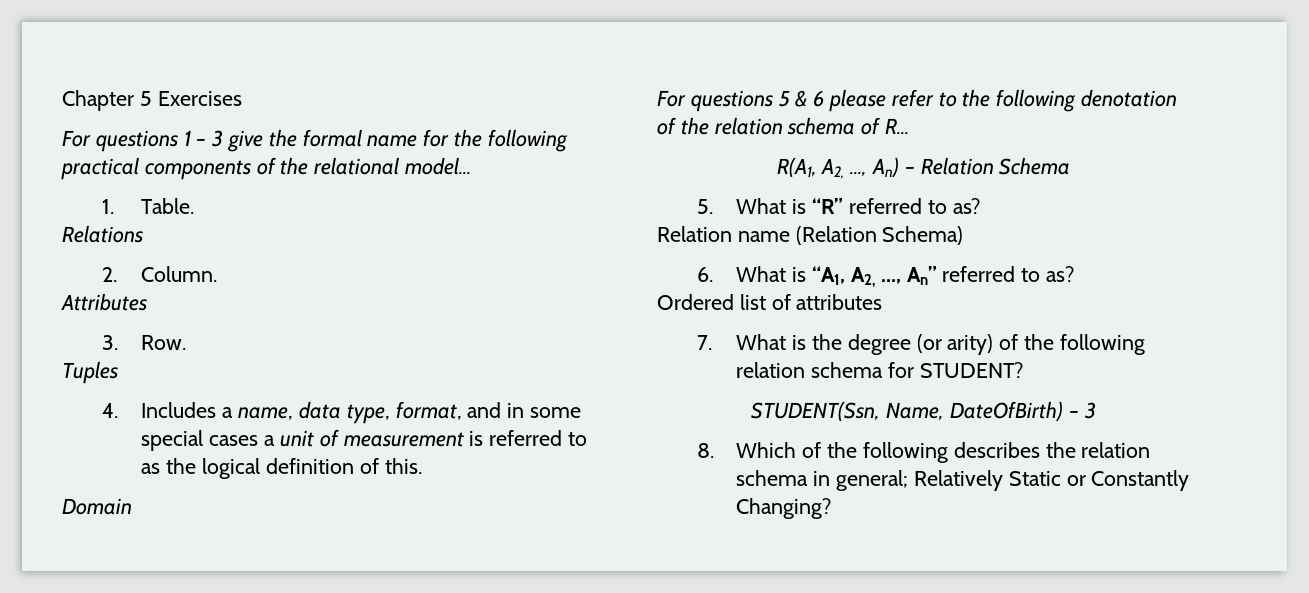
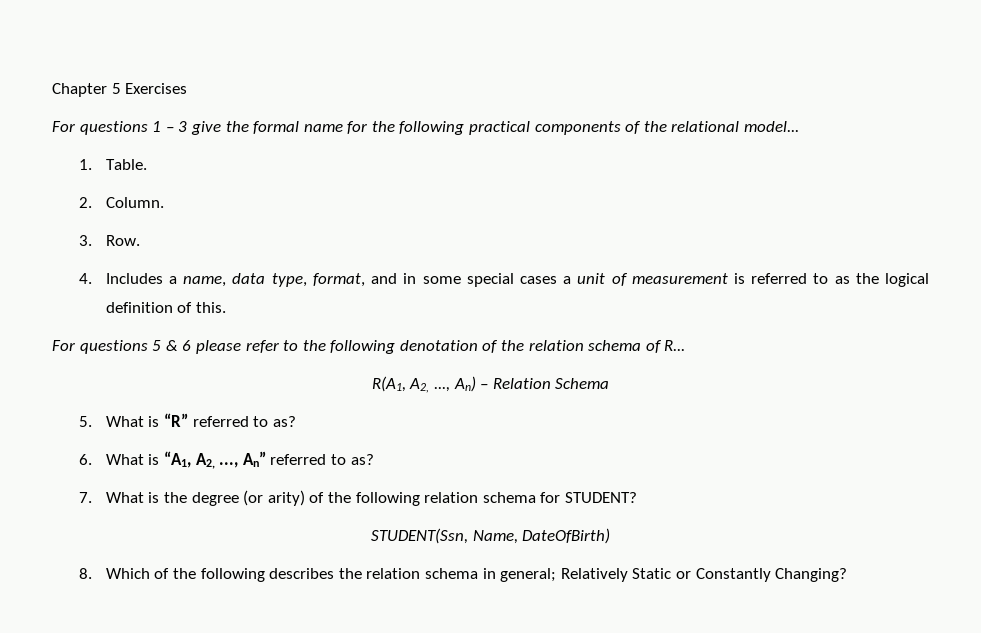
[62,225,143,243] // Relations -> (147, 164) none
[61,293,147,311] // Attributes -> (164, 202) none
[62,361,118,384] // Tuples -> (140, 240) none
[62,498,132,515] // Domain -> (227, 307) none
[657,226,964,245] // Relation name (Relation Schema) -> (296, 421) none
[657,294,883,310] // Ordered list of attributes -> (374, 459) none
[1068,402,1096,419] – 3 -> (611, 536) none

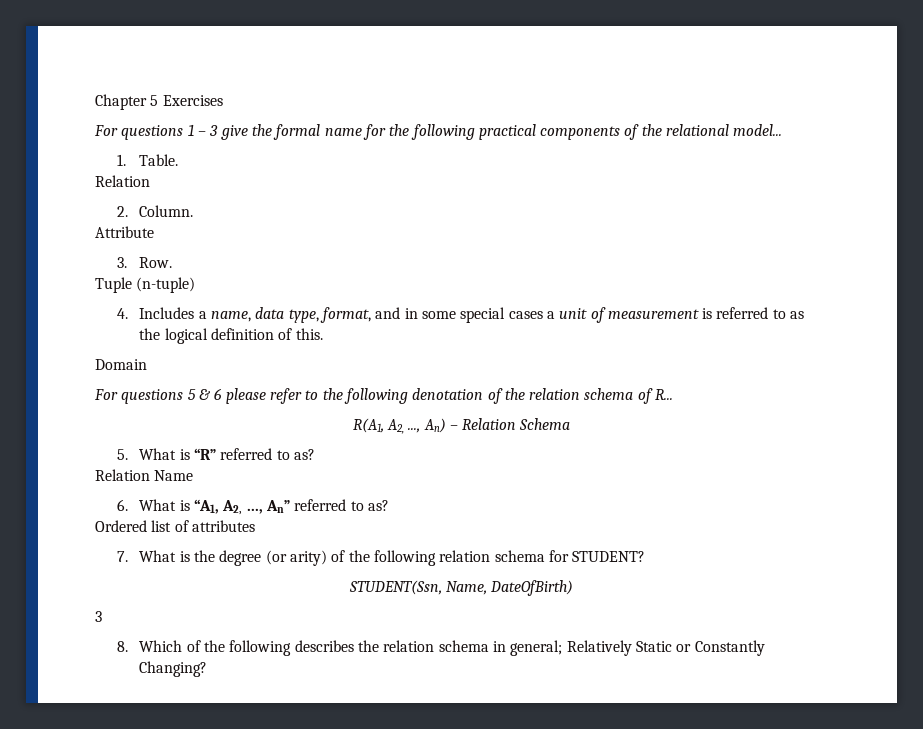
(147, 164) none -> [95,175,150,187] // Relation
(164, 202) none -> [95,226,154,238] // Attribute
(140, 240) none -> [95,277,196,293] // Tuple (n-tuple)
(227, 307) none -> [95,359,147,370] // Domain
(296, 421) none -> [95,469,194,481] // Relation Name
(374, 459) none -> [95,520,255,532] // Ordered list of attributes
(611, 536) none -> [95,611,102,622] // 3

